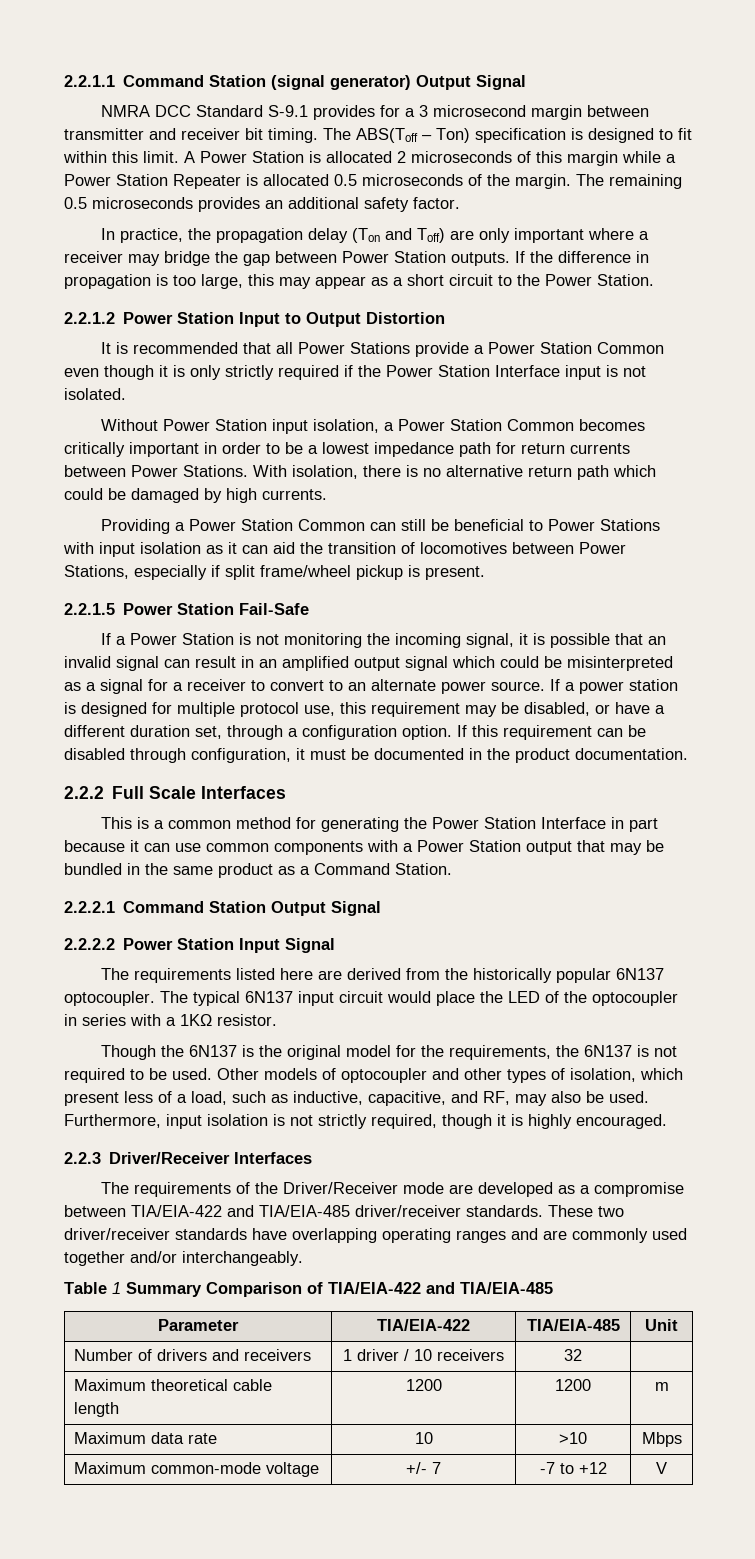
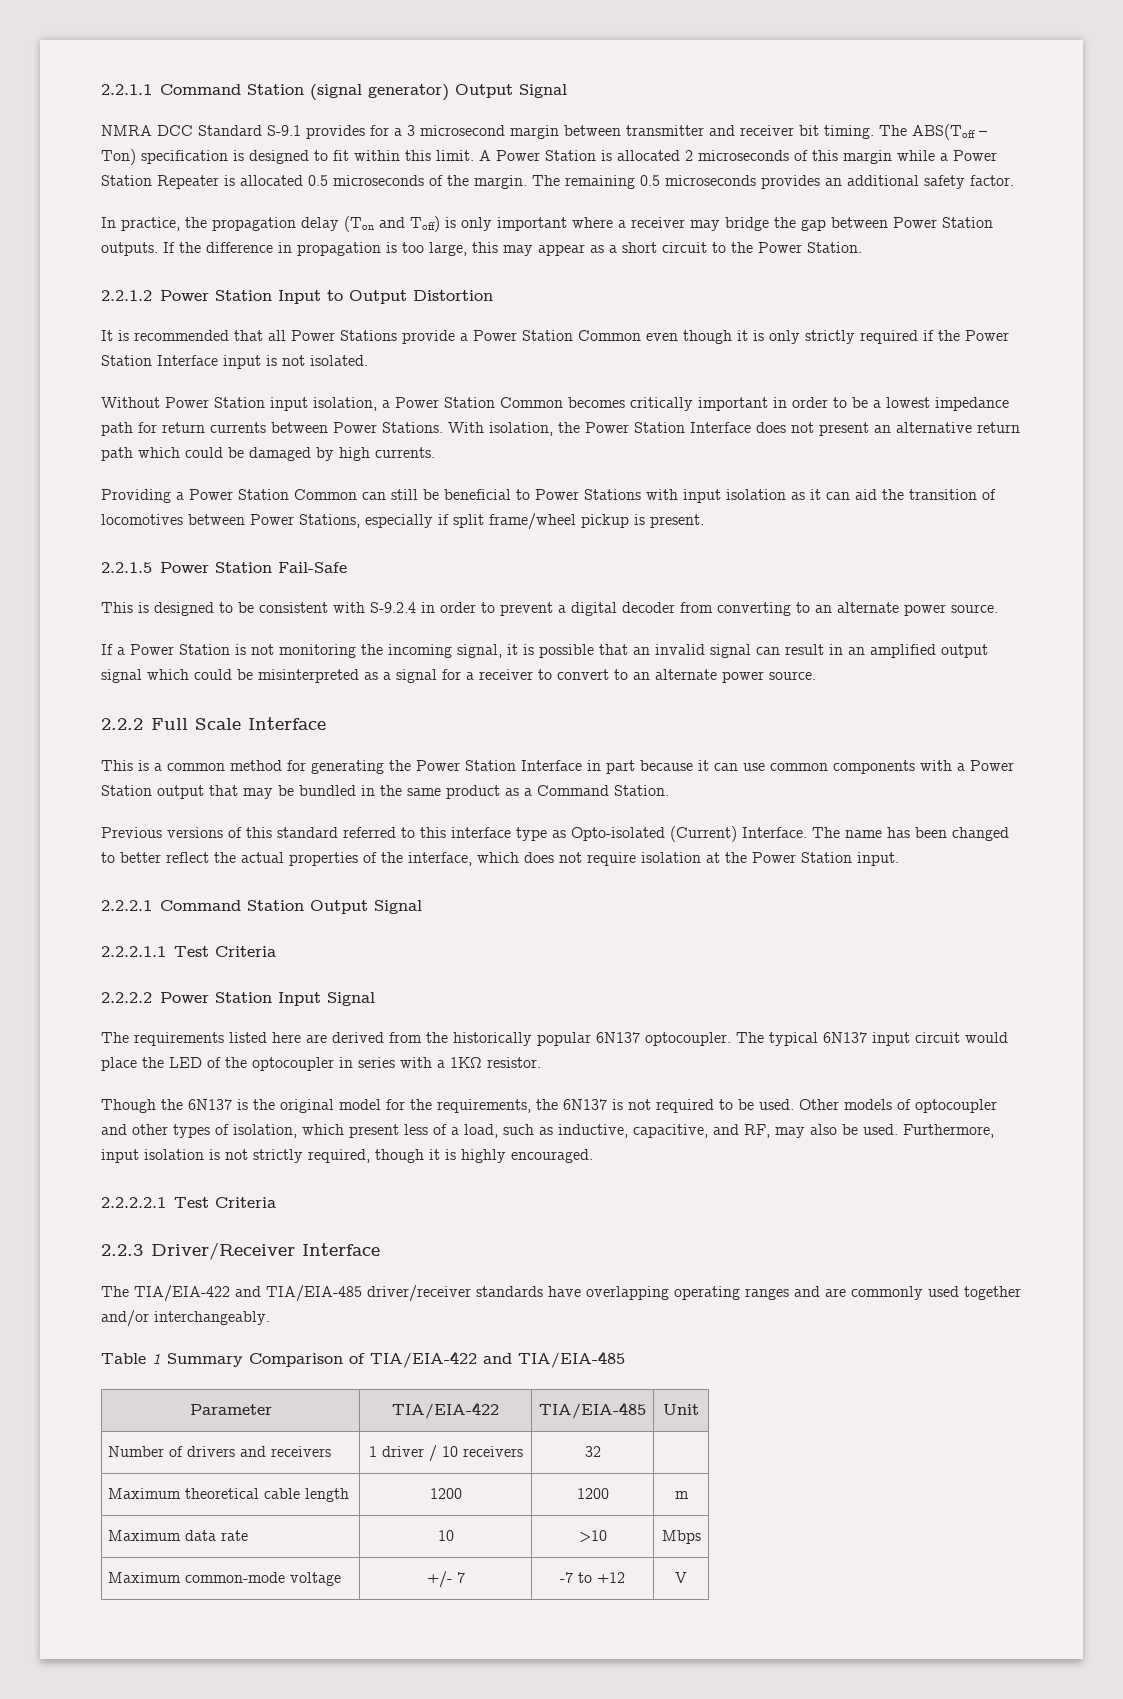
[449,230,474,240] are -> [445,217,456,228] is
[363,465,441,477] there is no -> [558,422,891,436] the Power Station Interface does not present an
(310, 609) none -> [101,602,998,616] // This is designed to be consistent with S-9.2.4 in order to prevent a digital decoder from converting to an alternate power source.
[550,679,678,694] [64,702,665,717] [64,725,646,740] [64,748,688,763] If a power station is designed for multiple protocol use, this requirement may be disabled, or have a different duration set, through a configuration option. If this requirement can be disabled through configuration, it must be documented in the product documentation. -> (816, 675) none
[201,786,287,799] Interfaces -> [248,717,326,730] Interface
(452, 869) none -> [101,826,1009,842] [101,852,899,866] // Previous versions of this standard referred to this interface type as Opto-isolated (Current) Interface. The name has been changed to better reflect the actual properties of the interface, which does not require isolation at the Power Station input.
(382, 908) none -> [101,946,276,957] // 2.2.2.1.1 Test Criteria
[64,1152,313,1164] [100,1182,684,1197] [64,1205,624,1217] 2.2.3 Driver/Receiver Interfaces // The requirements of the Driver/Receiver mode are developed as a compromise between TIA/EIA-422 and TIA/EIA-485 driver/receiver standards. These two -> [101,1197,276,1208] [101,1242,380,1260] [101,1285,362,1302] 2.2.2.2.1 Test Criteria // 2.2.3 Driver/Receiver Interface // The TIA/EIA-422 and TIA/EIA-485

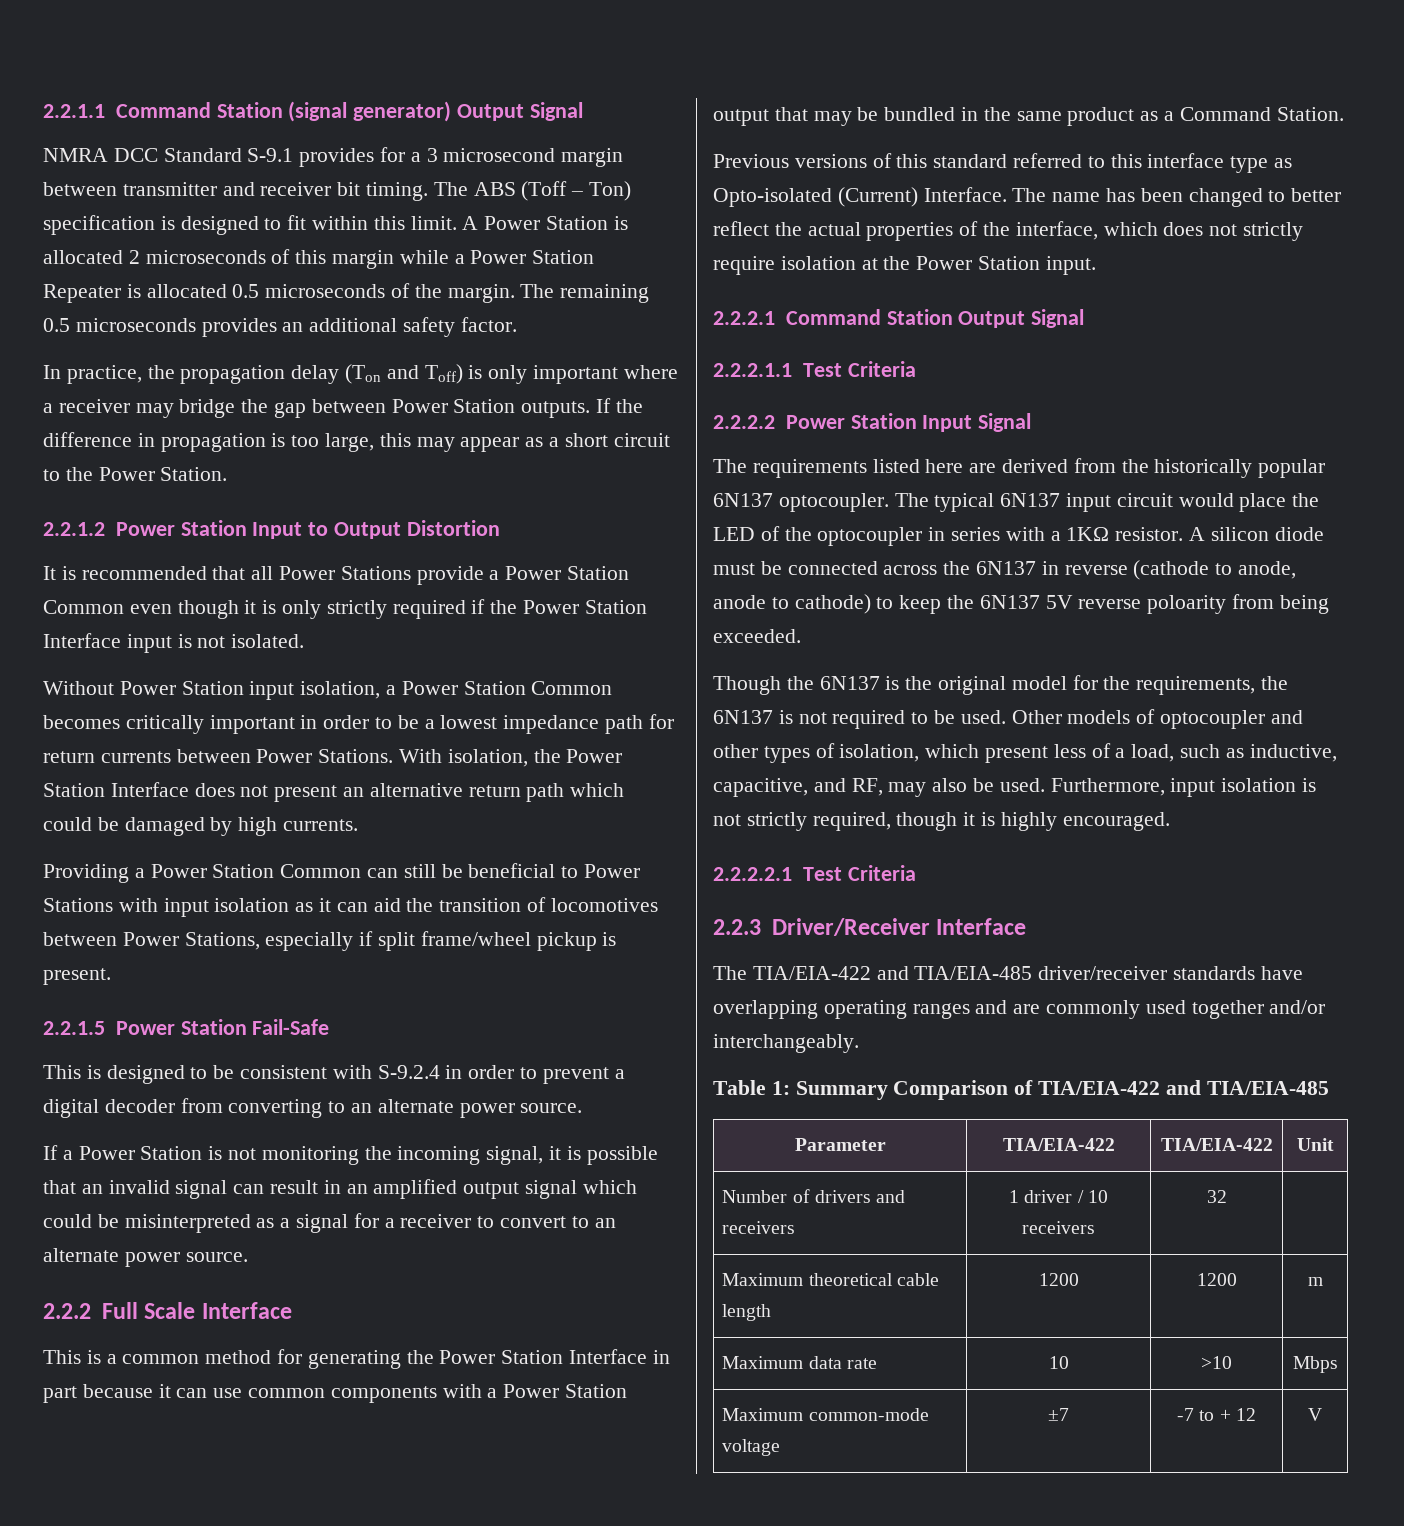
[912,124,975,140] ABS(Toff -> [473,181,568,201] ABS (Toff
(582, 857) none -> [1243,222,1304,241] strictly
(541, 1062) none -> [1189,527,1324,541] [713,560,1297,580] [713,594,1329,614] [713,629,801,643] A silicon diode must be connected across the 6N137 in reverse (cathode to anode, anode to cathode) to keep the 6N137 5V reverse poloarity from being exceeded.
[152,1354,161,1364] 1 -> [771,1081,790,1095] 1:
[539,1402,646,1419] TIA/EIA-485 -> [1160,1138,1273,1151] TIA/EIA-422
[426,1571,465,1588] +/- 7 -> [1048,1408,1069,1421] ±7
[597,1572,625,1583] +12 -> [1219,1408,1256,1421] + 12

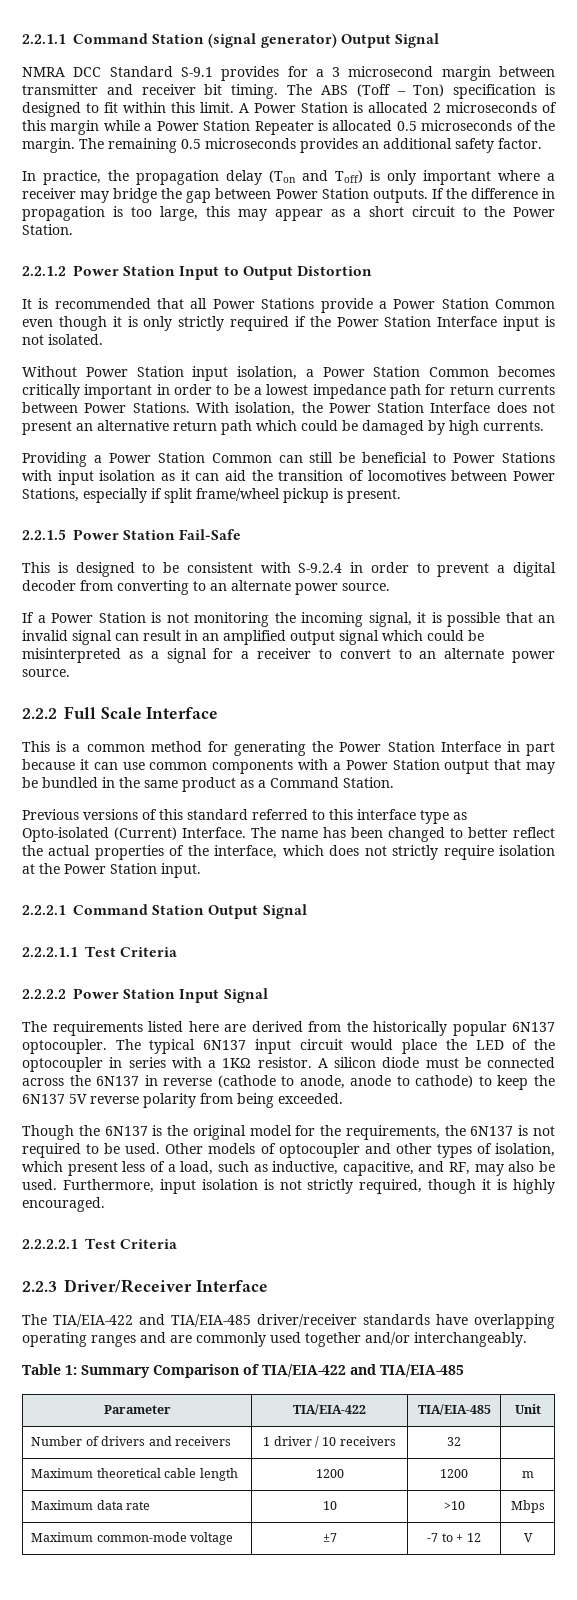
[1147,595,1227,614] poloarity -> [143,1093,196,1108] polarity
[1160,1138,1273,1151] TIA/EIA-422 -> [417,1404,491,1415] TIA/EIA-485

